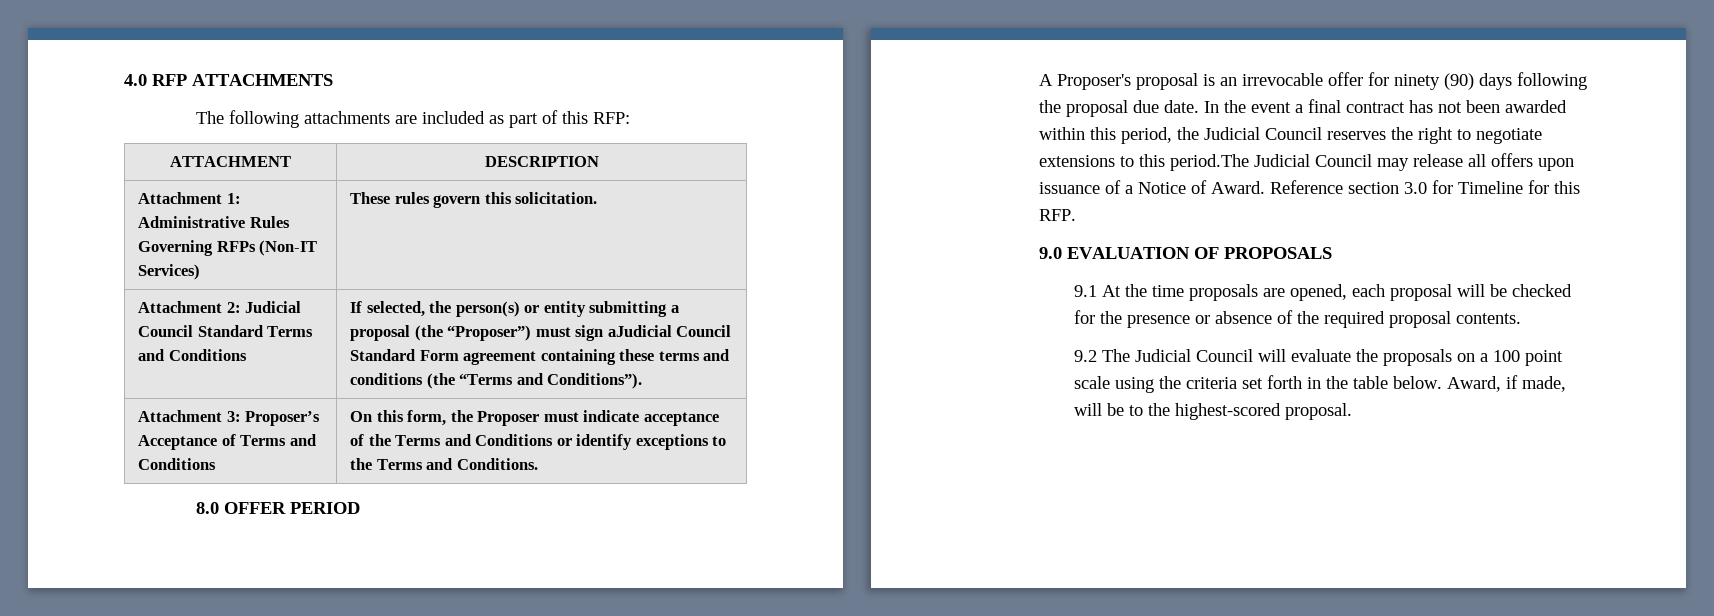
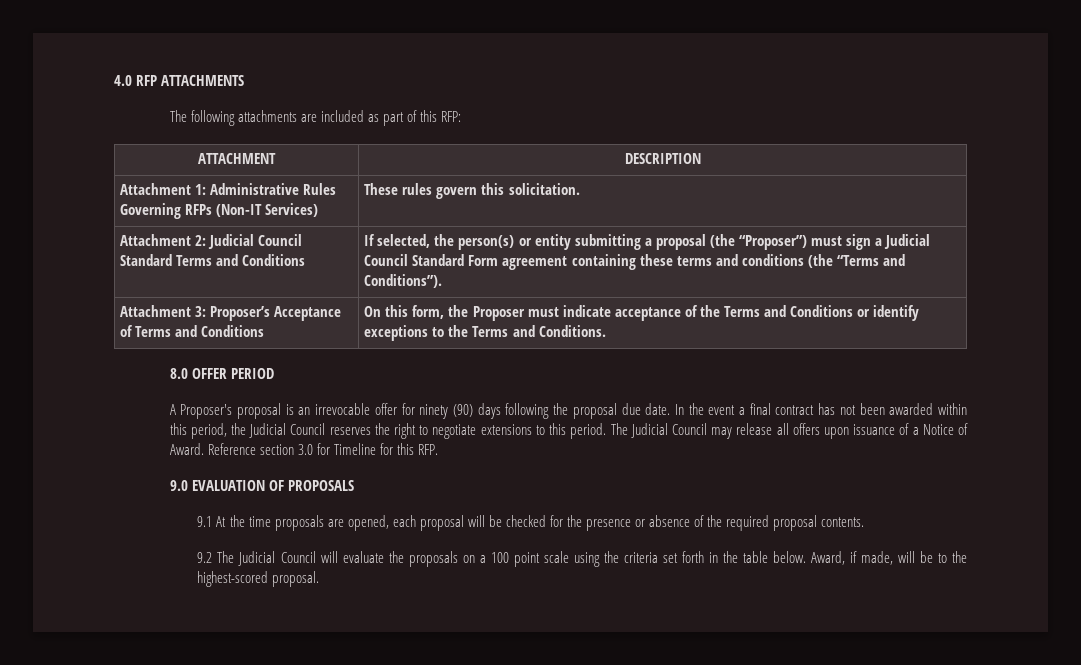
[607,325,672,337] aJudicial -> [874,234,930,249] a Judicial
[1169,154,1249,171] period.The -> [570,423,628,439] period. The

